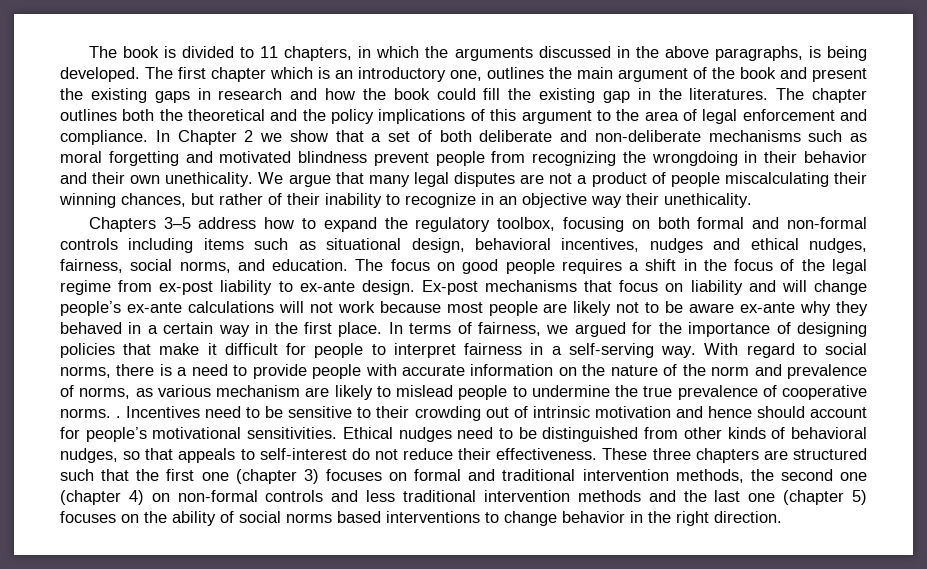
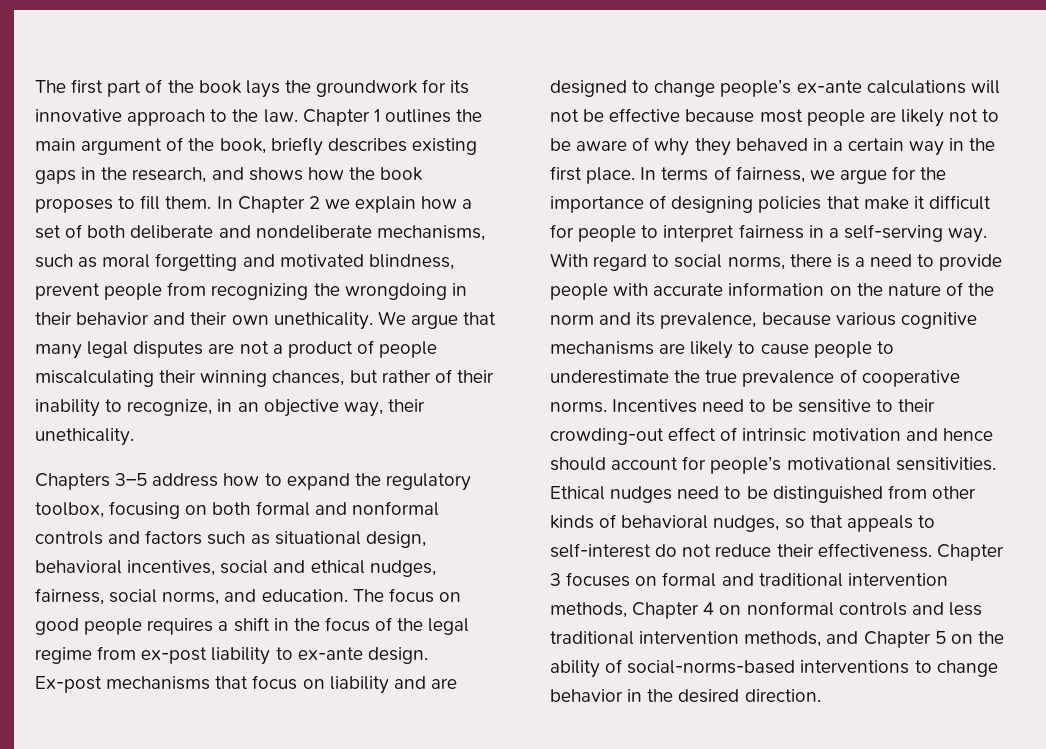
[88,46,868,61] [60,67,482,82] The book is divided to 11 chapters, in which the arguments discussed in the above paragraphs, is being developed. The first chapter which is an introductory one, -> [35,79,470,98] [35,109,380,126] The first part of the book lays the groundwork for its innovative approach to the law. Chapter 1
[740,67,867,82] [60,88,868,103] [60,109,868,124] [60,130,148,145] book and present the existing gaps in research and how the book could fill the existing gap in the literatures. The chapter outlines both the theoretical and the policy implications of this argument to the area of legal enforcement and compliance. -> [219,137,477,156] [35,167,424,184] [35,195,212,213] book, briefly describes existing gaps in the research, and shows how the book proposes to fill them.
[289,130,364,142] show that -> [355,196,458,213] explain how
[594,130,801,142] non-deliberate mechanisms -> [255,225,485,241] nondeliberate mechanisms,
[298,151,368,163] blindness -> [368,254,454,270] blindness,
[405,193,476,208] recognize -> [127,399,213,416] recognize,
[591,196,622,208] way -> [343,402,383,417] way,
[787,217,867,229] [60,238,244,253] non-formal controls including items -> [351,501,439,516] [35,530,203,545] nonformal controls and factors
[649,238,703,253] nudges -> [220,560,269,574] social
[781,280,807,292] will -> [430,678,457,689] [550,80,650,97] are designed to
[337,301,375,313] work -> [583,108,681,122] be effective
[740,302,796,313] ex-ante -> [632,137,650,151] of
[574,322,626,337] argued -> [839,169,887,184] argue
[787,364,868,379] [60,385,300,399] prevalence of norms, as various mechanism -> [636,312,977,329] [550,341,654,355] its prevalence, because various cognitive mechanisms
[396,385,610,400] mislead people to undermine -> [760,341,894,358] [550,370,669,384] cause people to underestimate
[116,416,122,418] . -> (607, 407) none
[414,406,509,421] crowding out -> [550,427,717,445] crowding-out effect
[602,448,867,463] [60,469,319,484] These three chapters are structured such that the first one (chapter 3) -> [936,544,1004,561] [550,573,561,586] Chapter 3
[750,469,867,481] [60,490,258,505] the second one (chapter 4) on non-formal -> [632,601,834,619] Chapter 4 on nonformal
[577,490,868,505] [60,511,116,523] methods and the last one (chapter 5) focuses -> [744,631,946,648] methods, and Chapter 5
[239,511,381,523] social norms based -> [627,660,796,674] social-norms-based
[676,511,709,526] right -> [678,689,740,703] desired

